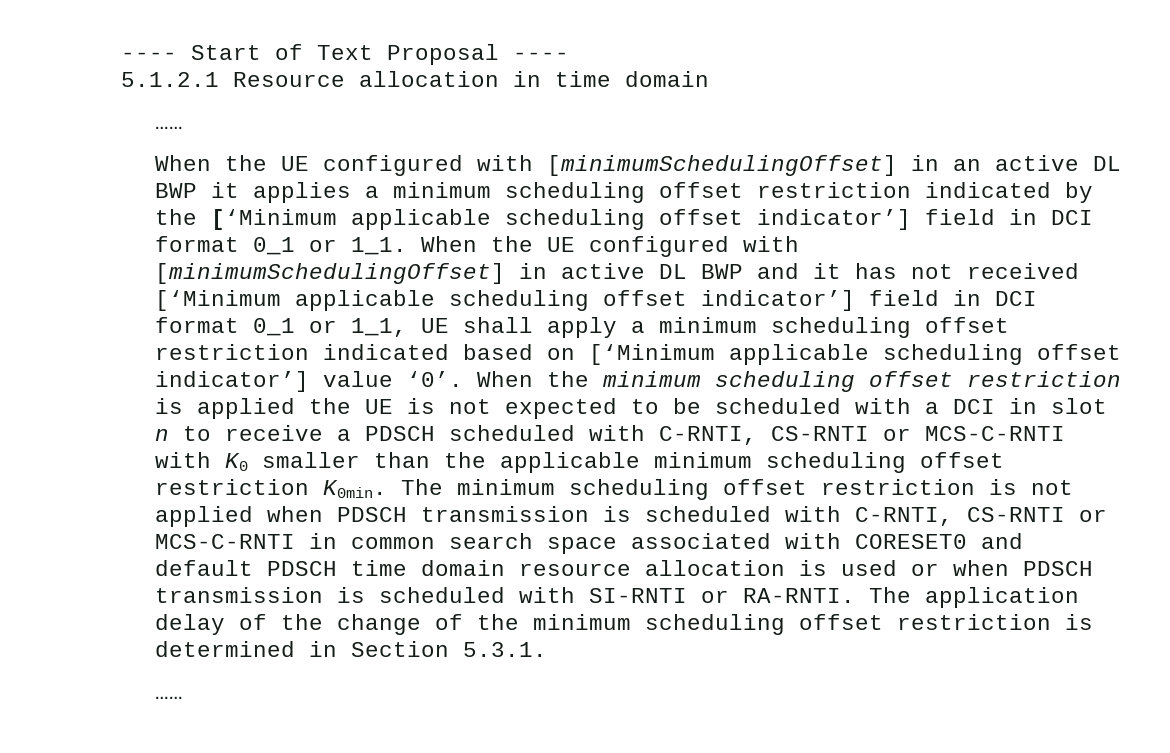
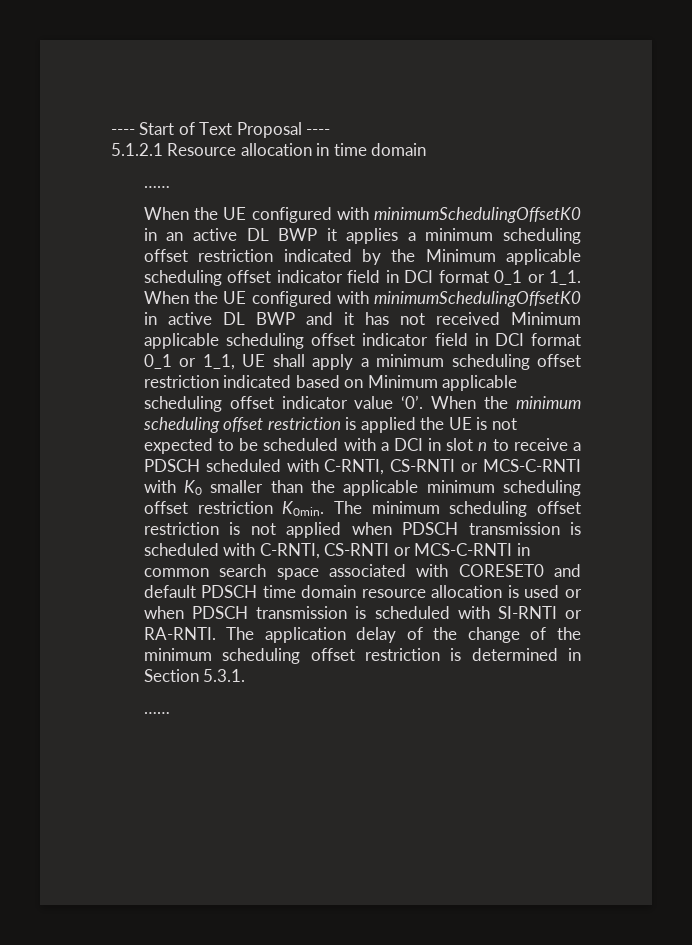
[547,155,898,176] [minimumSchedulingOffset] -> [374,207,581,223] minimumSchedulingOffsetK0
[211,209,912,230] [‘Minimum applicable scheduling offset indicator’] -> [425,249,581,265] [143,270,343,286] Minimum applicable scheduling offset indicator
[155,263,506,284] [minimumSchedulingOffset] -> [374,291,581,307] minimumSchedulingOffsetK0
[155,290,856,311] [‘Minimum applicable scheduling offset indicator’] -> [511,312,581,325] [143,333,429,349] Minimum applicable scheduling offset indicator
[589,344,1122,365] [155,371,310,392] [‘Minimum applicable scheduling offset indicator’] -> [367,375,518,391] [143,396,348,412] Minimum applicable scheduling offset indicator

